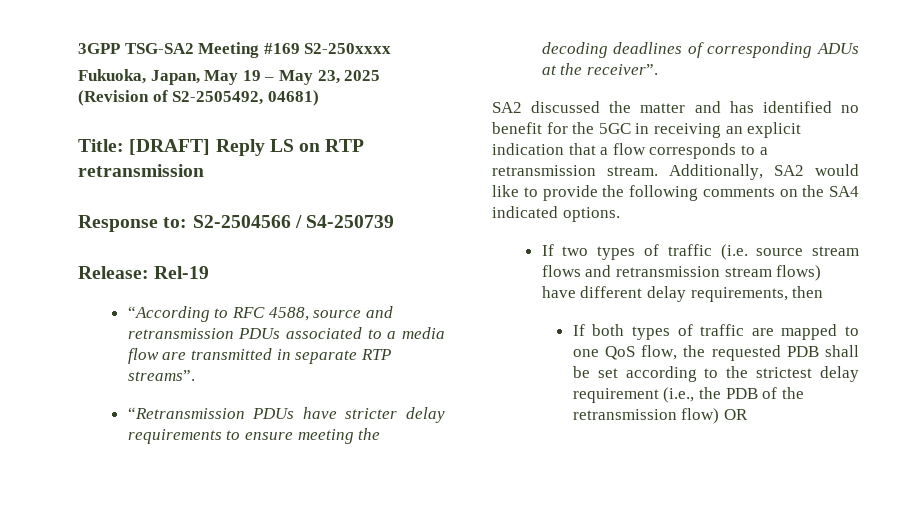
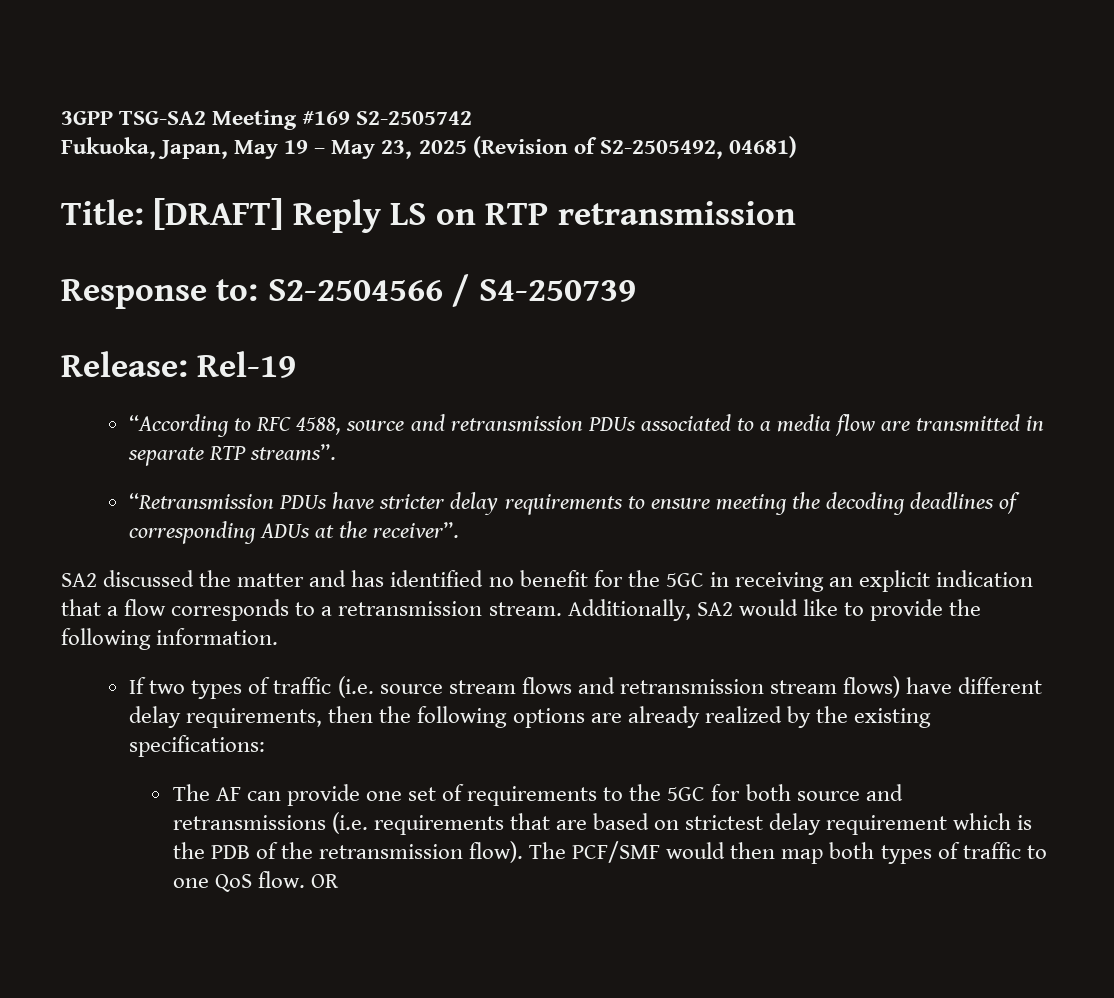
[304,43,392,54] S2-250xxxx -> [356,111,473,125] S2-2505742
[702,185,859,197] [492,206,620,222] comments on the SA4 indicated options. -> [156,628,279,645] information.
[572,324,859,340] [572,345,859,361] [572,366,749,382] // If both types of traffic are mapped to one QoS flow, the requested PDB shall be set according to the -> [379,706,932,728] [129,735,266,757] [172,784,903,806] [172,812,680,835] the following options are already realized by the existing specifications: // The AF can provide one set of requirements to the 5GC for both source and retransmissions (i.e. requirements that are based on
[663,387,695,403] (i.e., -> [953,813,1033,830] which is
[681,408,720,424] flow) -> [468,841,1047,864] [172,871,305,892] flow). The PCF/SMF would then map both types of traffic to one QoS flow.

